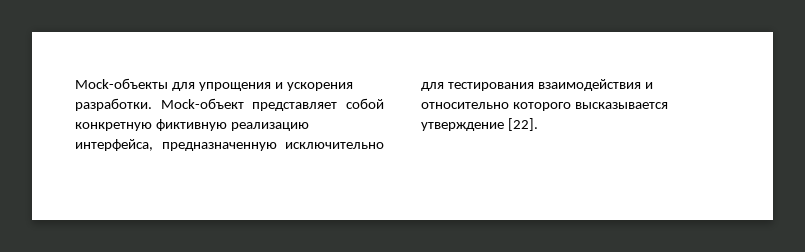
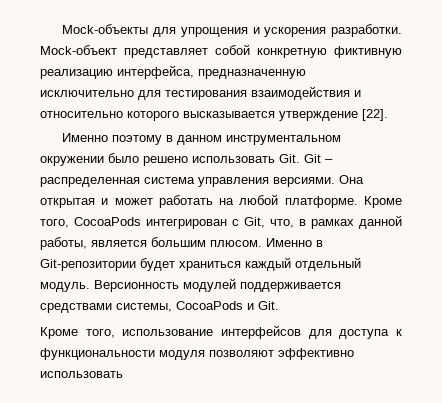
(538, 124) none -> [62,133,342,145] [40,153,333,166] [40,175,364,187] [40,194,402,208] [40,215,402,229] [40,237,323,250] [40,257,361,271] [40,278,341,292] [40,301,279,313] [40,325,403,339] [40,348,354,360] [40,371,123,378] // Именно поэтому в данном инструментальном окружении было решено использовать Git. Git – распределенная система управления версиями. Она открытая и может работать на любой платформе. Кроме того, CocoaPods интегрирован с Git, что, в рамках данной работы, является большим плюсом. Именно в Git-репозитории будет храниться каждый отдельный модуль. Версионность модулей поддерживается средствами системы, CocoaPods и Git. // Кроме того, использование интерфейсов для доступа к функциональности модуля позволяют эффективно использовать

